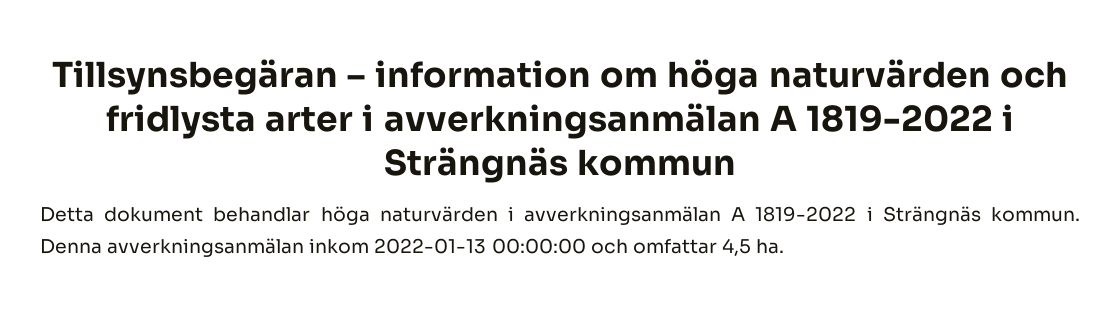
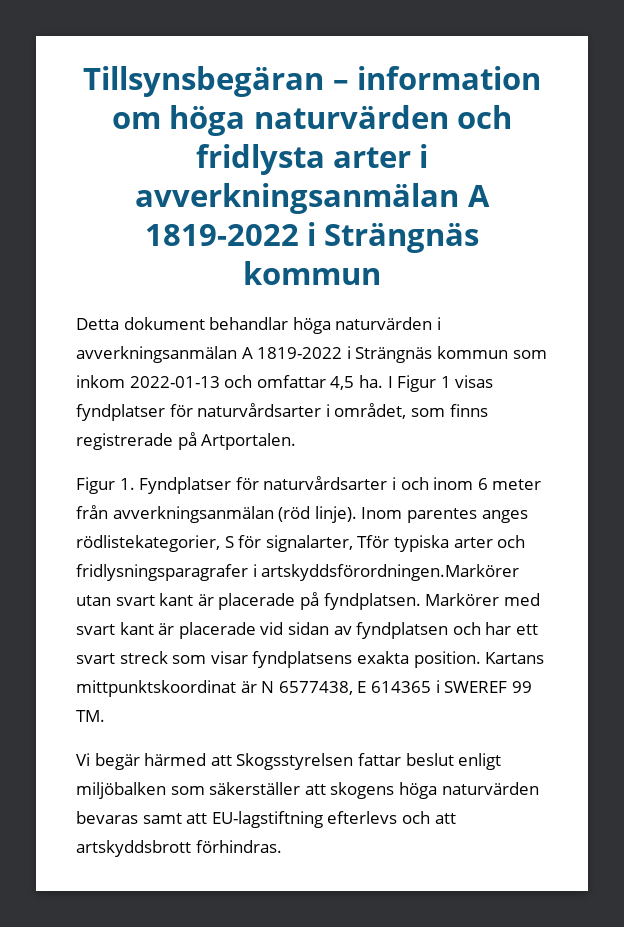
[991,207,1081,222] [40,238,305,257] kommun. Denna avverkningsanmälan -> [436,346,547,359] kommun som
[491,238,586,254] 00:00:00 -> (220, 382) none
(785, 246) none -> [387,375,494,392] [76,403,488,421] [76,432,297,450] [76,476,542,494] [76,505,528,523] [76,535,526,552] [76,564,520,581] [76,592,540,610] [76,622,538,639] [76,651,545,668] [76,680,532,697] [76,710,105,722] [76,753,502,770] [76,782,539,799] [76,811,456,828] [76,840,282,857] I Figur 1 visas fyndplatser för naturvårdsarter i området, som finns registrerade på Artportalen. // Figur 1. Fyndplatser för naturvårdsarter i och inom 6 meter från avverkningsanmälan (röd linje). Inom parentes anges rödlistekategorier, S för signalarter, Tför typiska arter och fridlysningsparagrafer i artskyddsförordningen.Markörer utan svart kant är placerade på fyndplatsen. Markörer med svart kant är placerade vid sidan av fyndplatsen och har ett svart streck som visar fyndplatsens exakta position. Kartans mittpunktskoordinat är N 6577438, E 614365 i SWEREF 99 TM. // Vi begär härmed att Skogsstyrelsen fattar beslut enligt miljöbalken som säkerställer att skogens höga naturvärden bevaras samt att EU-lagstiftning efterlevs och att artskyddsbrott förhindras.

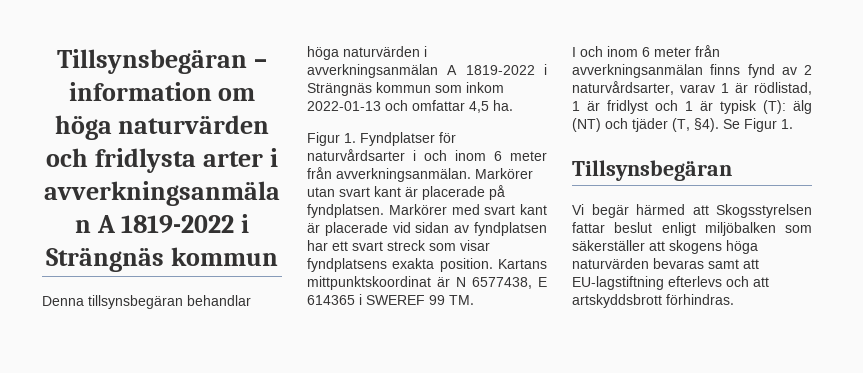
[76,317,205,330] Detta dokument -> [42,295,183,309] Denna tillsynsbegäran
[387,375,494,392] [76,403,488,421] [76,432,297,450] I Figur 1 visas fyndplatser för naturvårdsarter i området, som finns registrerade på Artportalen. -> (513, 105) none
[112,506,528,523] [76,535,526,552] [76,564,520,581] avverkningsanmälan (röd linje). Inom parentes anges rödlistekategorier, S för signalarter, Tför typiska arter och fridlysningsparagrafer i artskyddsförordningen.Markörer -> [336,168,533,182] avverkningsanmälan. Markörer
[452,622,481,635] och -> (547, 229) none
(105, 716) none -> [572,45,720,57] [572,64,812,78] [572,81,812,95] [572,100,812,114] [572,118,793,132] [572,160,732,181] // I och inom 6 meter från avverkningsanmälan finns fynd av 2 naturvårdsarter, varav 1 är rödlistad, 1 är fridlyst och 1 är typisk (T): älg (NT) och tjäder (T, §4). Se Figur 1. // Tillsynsbegäran

